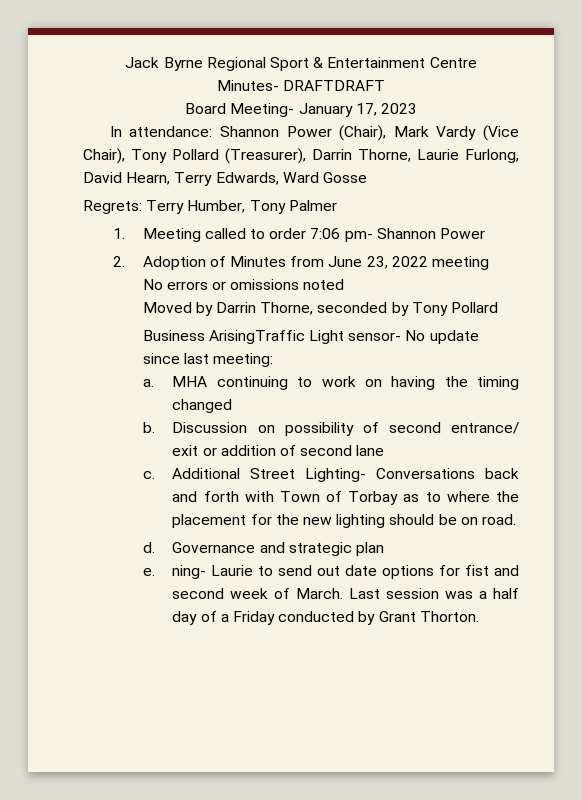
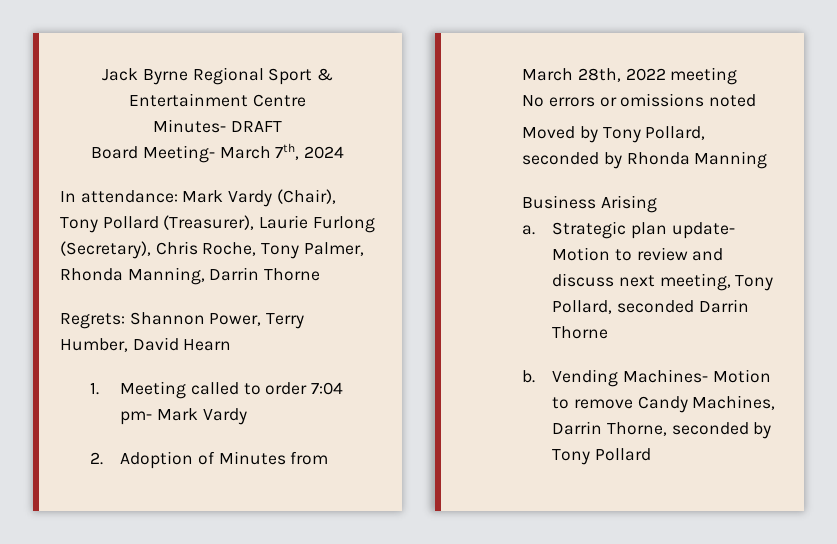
[283,80,386,91] DRAFTDRAFT -> [230,121,282,132] DRAFT
[298,103,417,117] January 17, 2023 -> [219,143,344,160] March 7th, 2024
[219,125,519,141] [83,148,519,164] [83,172,367,186] [83,200,337,214] Shannon Power (Chair), Mark Vardy (Vice Chair), Tony Pollard (Treasurer), Darrin Thorne, Laurie Furlong, David Hearn, Terry Edwards, Ward Gosse // Regrets: Terry Humber, Tony Palmer -> [182,189,336,207] [60,215,375,233] [60,241,364,259] [60,267,321,285] [60,312,305,329] [60,337,232,352] Mark Vardy (Chair), Tony Pollard (Treasurer), Laurie Furlong (Secretary), Chris Roche, Tony Palmer, Rhonda Manning, Darrin Thorne // Regrets: Shannon Power, Terry Humber, David Hearn
[310,228,485,242] 7:06 pm- Shannon Power -> [311,382,344,395] [120,408,247,425] 7:04 pm- Mark Vardy
[328,256,388,269] June 23, -> [522,68,621,82] March 28th,
(213, 309) none -> [602,126,706,143] [522,151,768,169] [522,195,657,213] [522,221,735,239] [552,247,724,261] [552,273,774,291] [552,299,749,314] [552,326,609,339] [522,369,771,387] [552,395,776,413] Tony Pollard, seconded by Rhonda Manning // Business Arising // a. Strategic plan update- Motion to review and discuss next meeting, Tony Pollard, seconded Darrin Thorne // b. Vending Machines- Motion to remove Candy Machines,
[142,330,479,344] [142,353,273,367] [142,376,520,390] [172,399,233,413] [142,422,519,436] [172,445,385,456] [142,468,519,482] [172,491,519,505] [172,514,516,528] [142,542,384,556] [142,565,519,579] [172,588,519,599] [172,611,479,625] // Business ArisingTraffic Light sensor- No update since last meeting: // a. MHA continuing to work on having the timing changed // b. Discussion on possibility of second entrance/ exit or addition of second lane // c. Additional Street Lighting- Conversations back and forth with Town of Torbay as to where the placement for the new lighting should be on road. // d. Governance and strategic plan // e. ning- Laurie to send out date options for fist and second week of March. Last session was a half day of a Friday conducted by Grant Thorton. -> (651, 454) none

